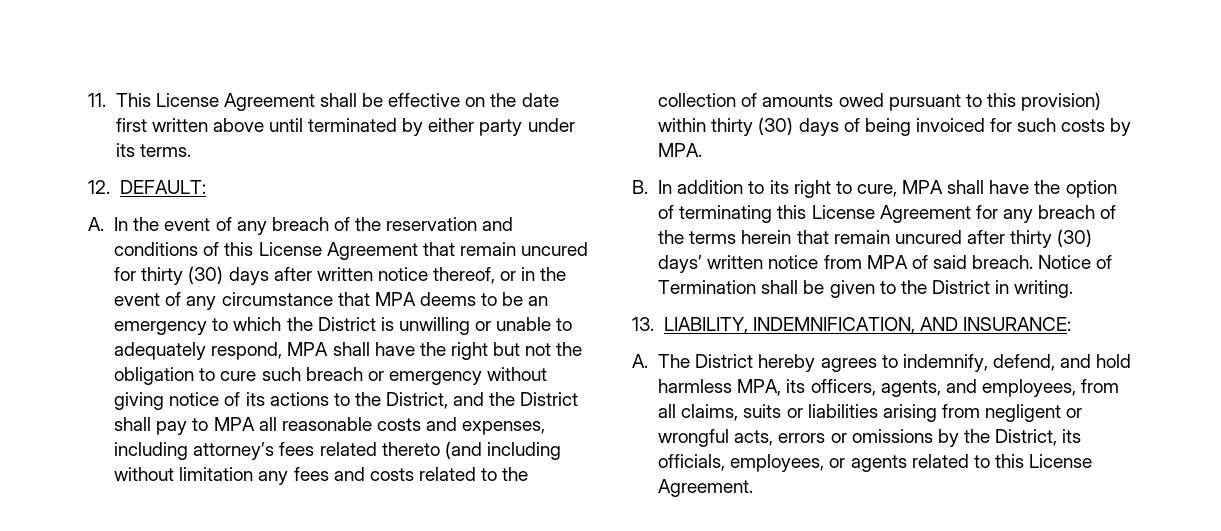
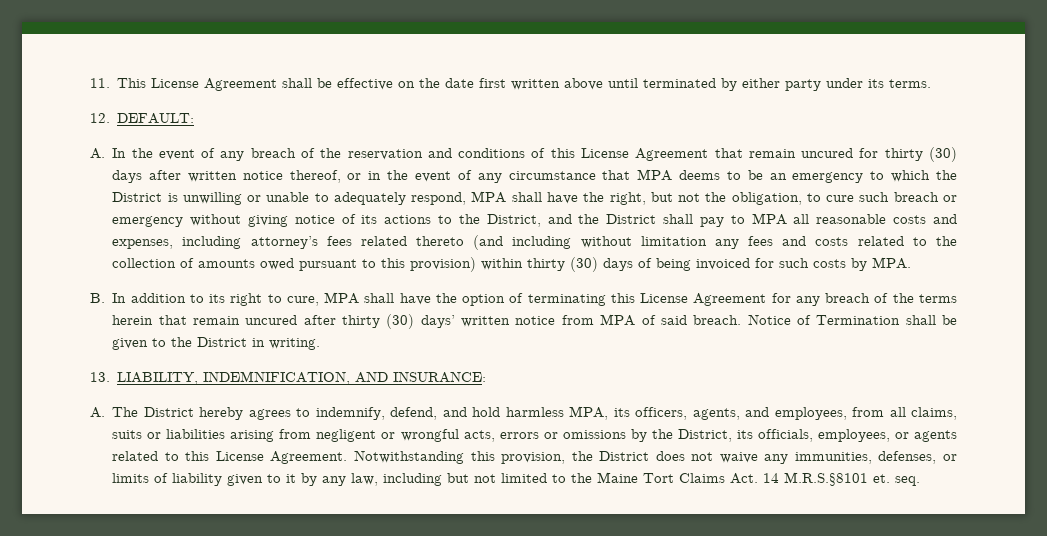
[450,342,488,360] right -> [609,192,646,205] right,
[114,367,195,385] obligation -> [731,192,802,205] obligation,
(754, 488) none -> [353,450,957,464] [112,472,921,486] Notwithstanding this provision, the District does not waive any immunities, defenses, or limits of liability given to it by any law, including but not limited to the Maine Tort Claims Act. 14 M.R.S.§8101 et. seq.

